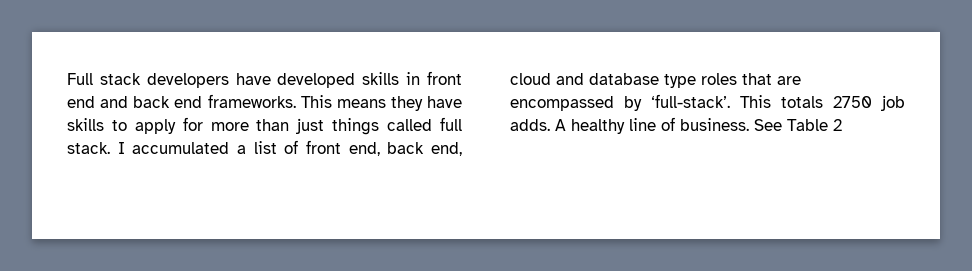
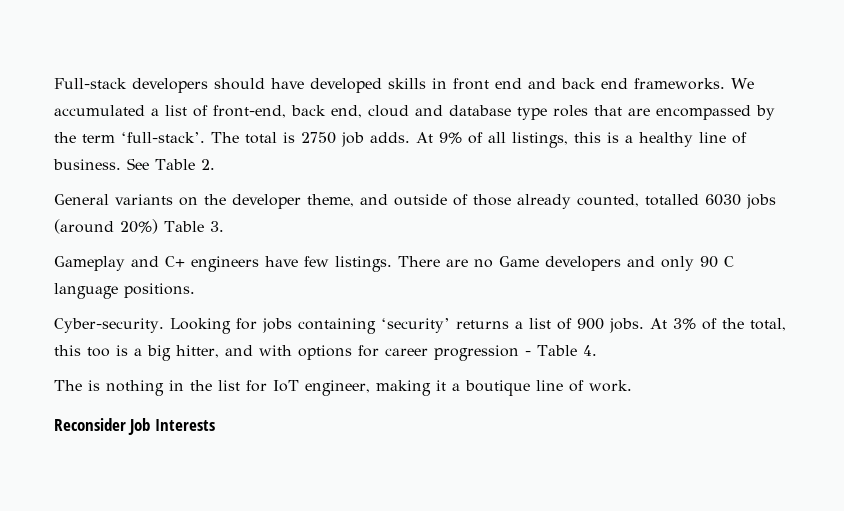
[67,73,229,88] Full stack developers -> [54,78,265,93] Full-stack developers should
[300,95,462,111] [67,117,463,135] [67,142,125,154] This means they have skills to apply for more than just things called full stack. I -> [731,78,754,89] We
[305,140,380,156] front end, -> [213,105,286,118] front-end,
[651,94,905,111] [510,119,566,131] ‘full-stack’. This totals 2750 job adds. A -> [54,132,633,148] the term ‘full-stack’. The total is 2750 job adds. At 9% of all listings, this is a
[833,119,842,131] 2 -> [200,159,215,170] [54,194,776,209] [54,219,224,234] [54,256,734,272] [54,283,195,299] [54,318,786,334] [54,345,597,361] [54,380,632,396] [54,418,215,435] 2. // General variants on the developer theme, and outside of those already counted, totalled 6030 jobs (around 20%) Table 3. // Gameplay and C+ engineers have few listings. There are no Game developers and only 90 C language positions. // Cyber-security. Looking for jobs containing ‘security’ returns a list of 900 jobs. At 3% of the total, this too is a big hitter, and with options for career progression - Table 4. // The is nothing in the list for IoT engineer, making it a boutique line of work. // Reconsider Job Interests

